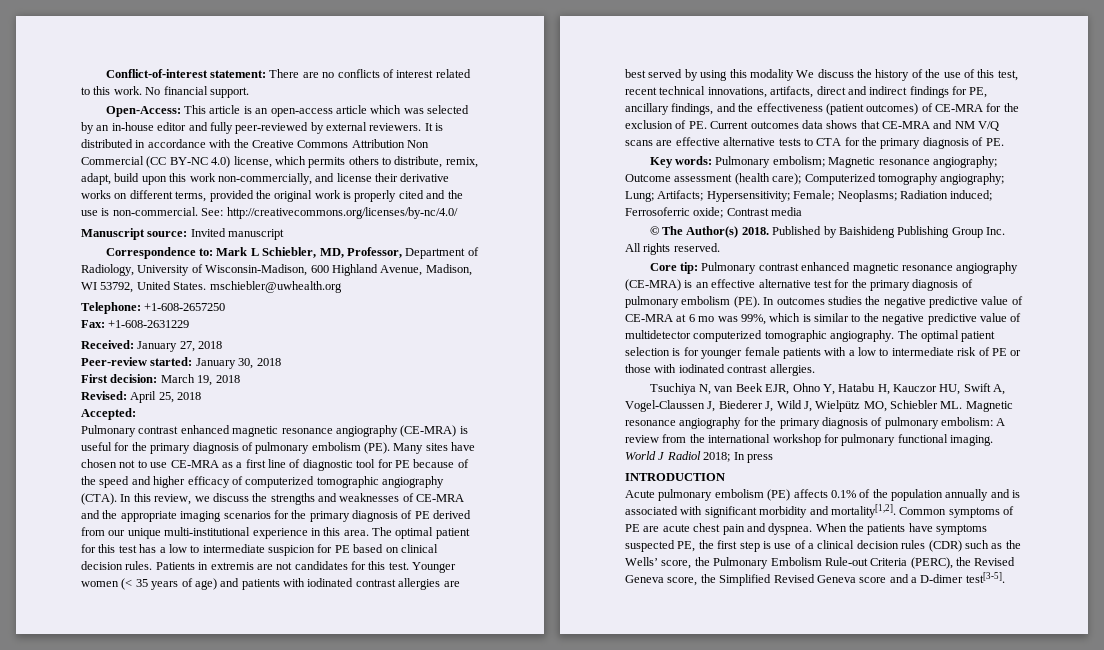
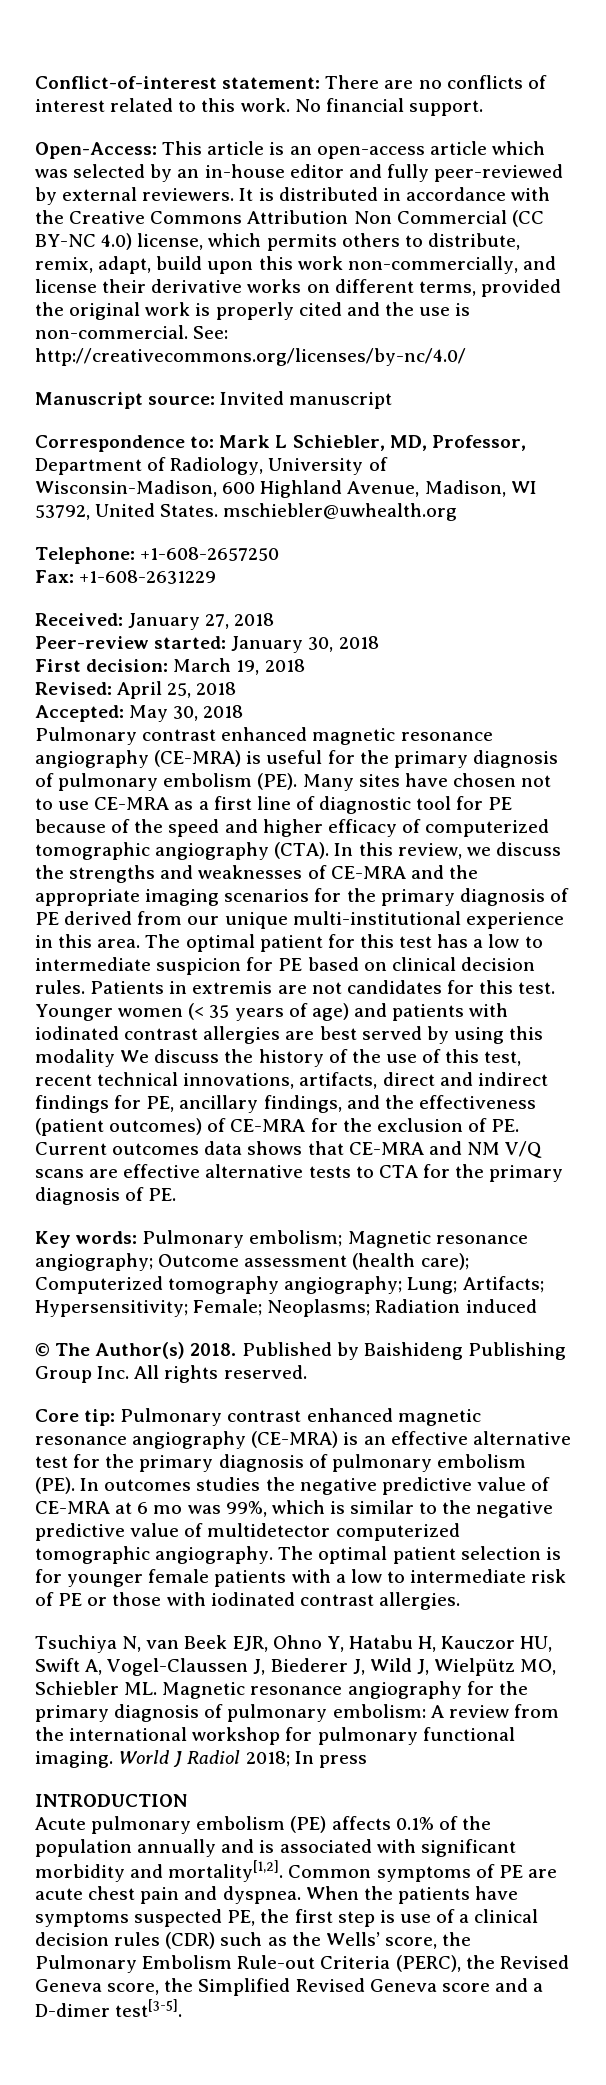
(136, 414) none -> [129,705,244,722] May 30, 2018
[950,190,993,201] [625,207,803,218] induced; Ferrosoferric oxide; Contrast media -> [465,1299,537,1313] induced

